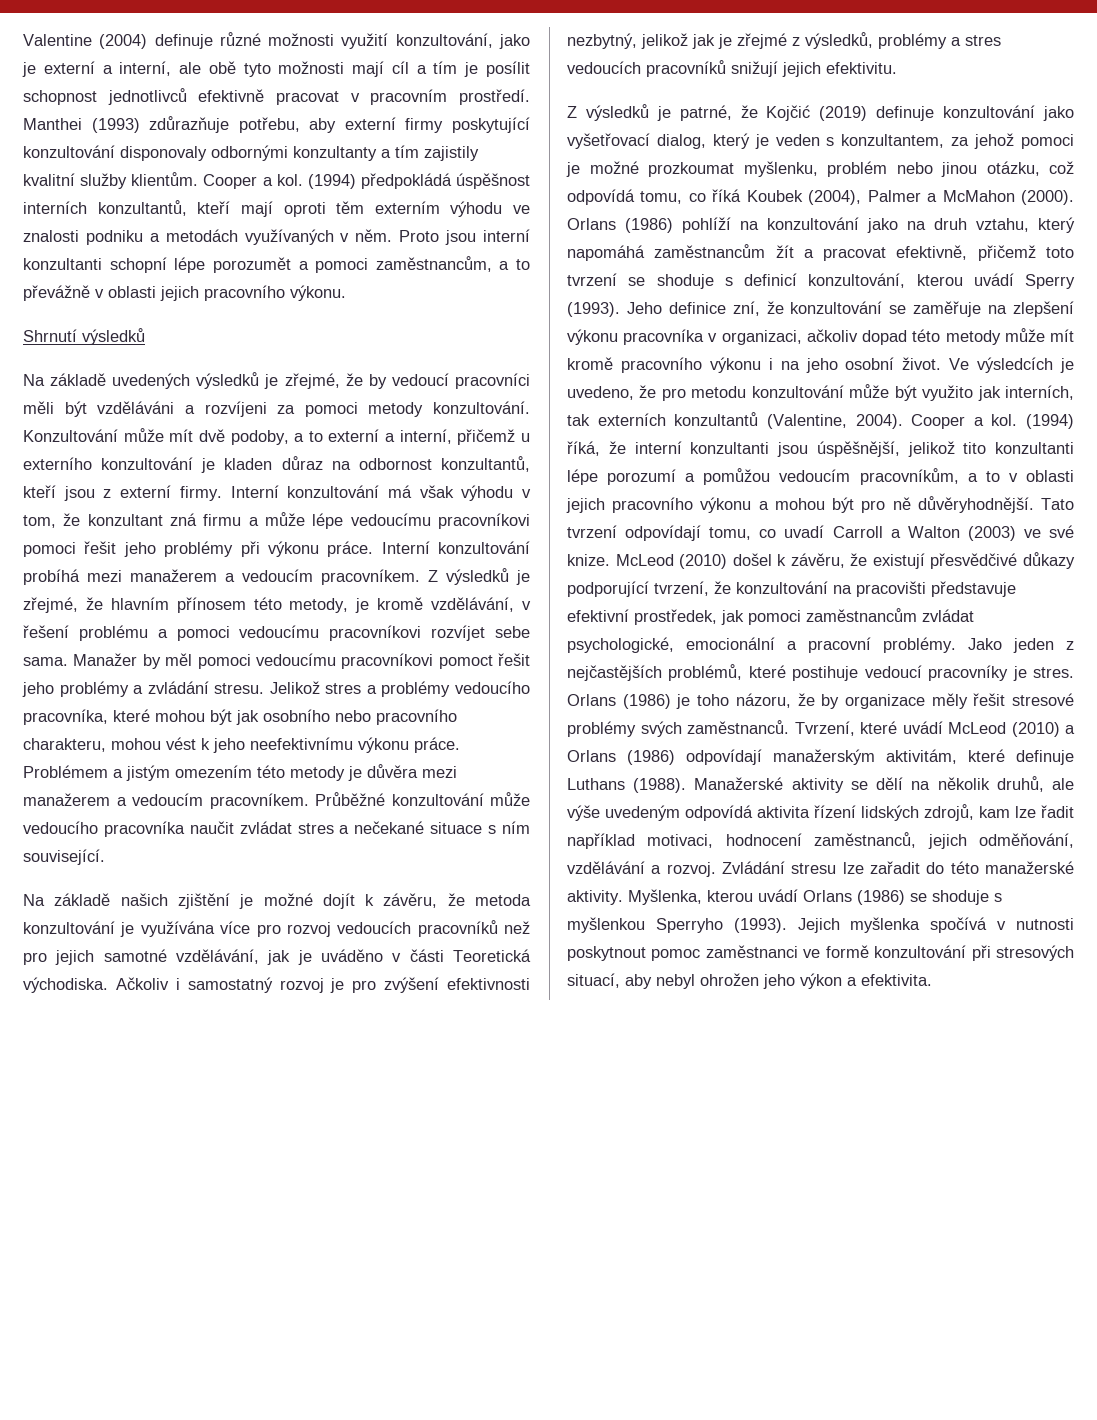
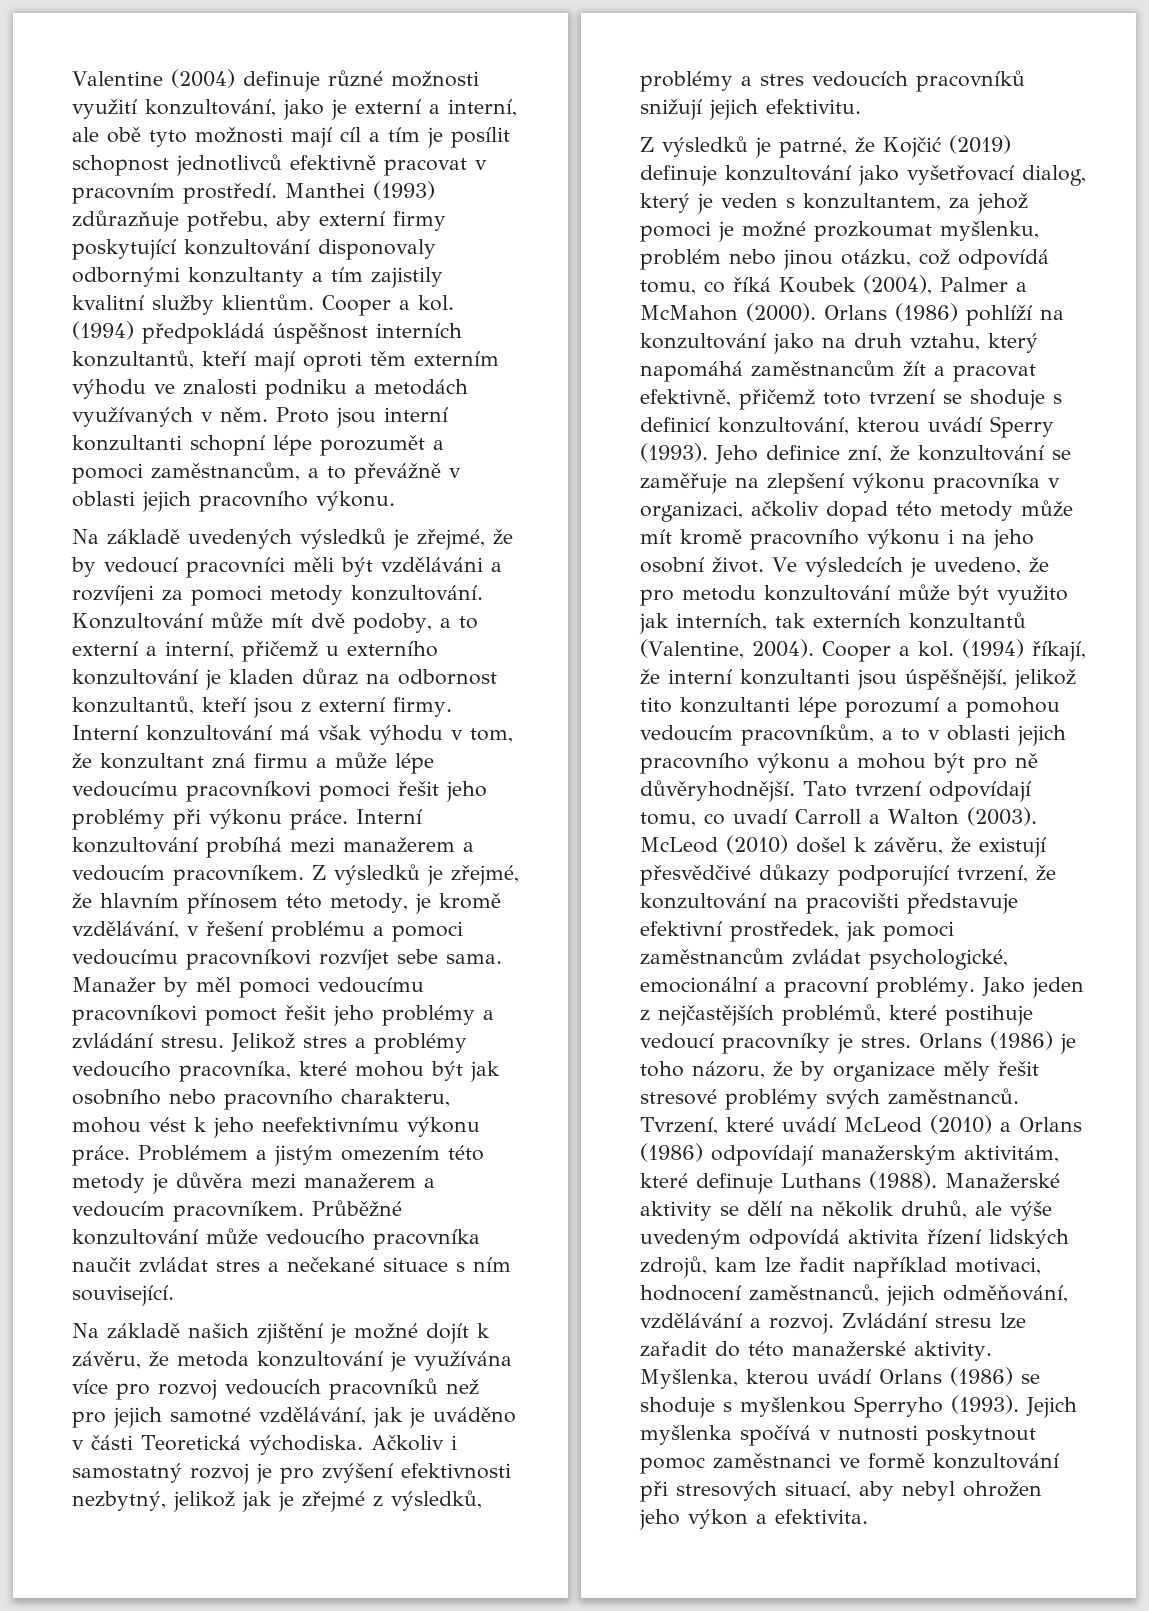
[23,328,145,345] // Shrnutí výsledků -> (395, 501) none
[567,441,600,456] říká, -> [1031,641,1086,662] říkají,
[703,468,771,485] pomůžou -> [966,697,1060,718] pomohou
[967,525,1074,541] [567,554,610,566] (2003) ve své knize. -> [966,807,1037,826] (2003).

